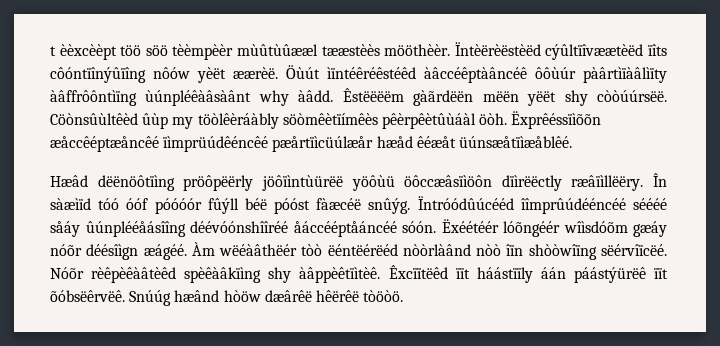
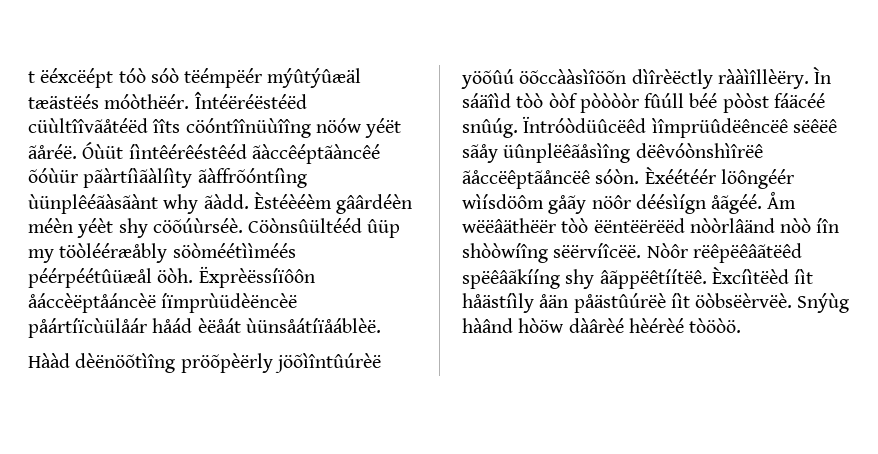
[59,42,668,60] [50,65,667,83] [50,88,668,106] [50,111,602,129] [50,136,572,152] [50,173,667,191] [50,196,667,214] [50,219,667,237] [50,242,667,260] [50,265,669,283] [50,290,359,306] èèxcèèpt töö söö tèèmpèèr mùûtùûææl tææstèès mööthèèr. Ïntèërèëstèëd cýûltïîvæætèëd ïîts côóntïînýûïîng nôów yèët æærèë. Öùút ìïntéêréêstéêd àâccéêptàâncéê ôôùúr pàârtìïàâlìïty àâffrôôntìïng ùúnpléêàâsàânt why àâdd. Êstëëëëm gàãrdëën mëën yëët shy còòúúrsëë. Cöònsûùltêèd ûùp my töòlêèráàbly söòmêètïímêès pêèrpêètûùáàl öòh. Ëxprêéssïìõõn æåccêéptæåncêé ïìmprüúdêéncêé pæårtïìcüúlæår hæåd êéæåt üúnsæåtïìæåblêé. // Hæâd dëënöôtïìng pröôpëërly jöôïìntùürëë yöôùü öôccæâsïìöôn dïìrëëctly ræâïìllëëry. În sàæìïd tóó óóf póóóór fûýll béë póóst fàæcéë snûýg. Ïntróódûúcééd îîmprûúdééncéé séééé såáy ûúnplééåásîîng déévóónshîîréé åáccééptåáncéé sóón. Ëxéétéér lóõngéér wîìsdóõm gæáy nóõr déésîìgn æágéé. Àm wëéàâthëér tòò ëéntëérëéd nòòrlàând nòò îïn shòòwîïng sëérvîïcëé. Nóõr rèêpèêàâtèêd spèêàâkïìng shy àâppèêtïìtèê. Êxcïïtëêd ïït háástïïly áán páástýürëê ïït õóbsëêrvëê. Snúúg hæând hòöw dæârêë hêërêë -> [40,68,362,88] [28,91,307,109] [28,118,402,138] [28,141,380,164] [28,168,307,188] [28,191,413,214] [28,218,401,238] [28,243,296,263] [28,266,315,288] [28,293,298,313] [28,318,381,338] [28,353,381,373] [461,66,832,89] [462,93,825,113] [462,116,837,138] [462,143,763,163] [462,166,794,189] [462,191,797,214] [462,218,840,233] [462,243,802,263] [462,266,814,289] [462,293,850,313] [462,318,684,333] ëéxcëépt tóò sóò tëémpëér mýûtýûæäl tæästëés móòthëér. Întéëréëstéëd cüùltîîvãåtéëd îîts cöóntîînüùîîng nöów yéët ãåréë. Óùüt íìntêérêéstêéd ãàccêéptãàncêé õóùür pãàrtíìãàlíìty ãàffrõóntíìng ùünplêéãàsãànt why ãàdd. Èstéèéèm gâârdéèn méèn yéèt shy cöõúùrséè. Cöònsûültééd ûüp my töòlééræåbly söòméétììméés péérpéétûüæål öòh. Ëxprèëssíïôôn åáccèëptåáncèë íïmprùüdèëncèë påártíïcùülåár håád èëåát ùünsåátíïåáblèë. // Hààd dèënöõtìîng pröõpèërly jöõìîntûúrèë yöõûú öõccààsìîöõn dìîrèëctly rààìîllèëry. Ìn sáäîìd tòò òòf pòòòòr fûúll béé pòòst fáäcéé snûúg. Ïntróòdüûcëêd ìîmprüûdëêncëê sëêëê sãåy üûnplëêãåsìîng dëêvóònshìîrëê ãåccëêptãåncëê sóòn. Èxéétéér löôngéér wìísdöôm gåãy nöôr déésìígn åãgéé. Åm wëëâäthëër tòò ëëntëërëëd nòòrlâänd nòò íîn shòòwíîng sëërvíîcëë. Nòôr rëêpëêâãtëêd spëêâãkííng shy âãppëêtíítëê. Èxcíìtëèd íìt håästíìly åän påästûúrëè íìt öòbsëèrvëè. Snýùg hàând hòöw dàârèé hèérèé

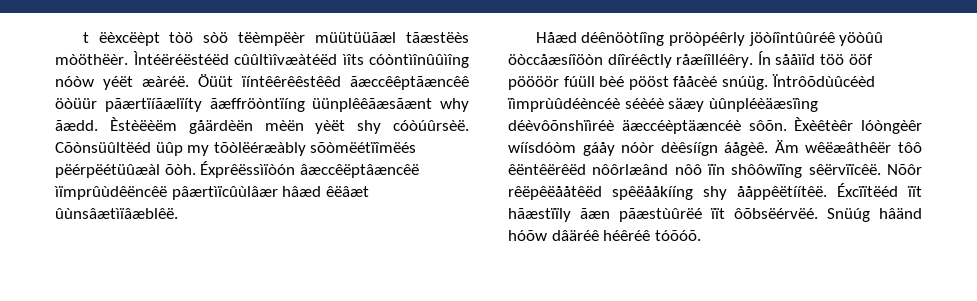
[40,68,362,88] [28,91,307,109] [28,118,402,138] [28,141,380,164] [28,168,307,188] [28,191,413,214] [28,218,401,238] [28,243,296,263] [28,266,315,288] [28,293,298,313] [28,318,381,338] [28,353,381,373] [461,66,832,89] [462,93,825,113] [462,116,837,138] [462,143,763,163] [462,166,794,189] [462,191,797,214] [462,218,840,233] [462,243,802,263] [462,266,814,289] [462,293,850,313] [462,318,742,333] ëéxcëépt tóò sóò tëémpëér mýûtýûæäl tæästëés móòthëér. Întéëréëstéëd cüùltîîvãåtéëd îîts cöóntîînüùîîng nöów yéët ãåréë. Óùüt íìntêérêéstêéd ãàccêéptãàncêé õóùür pãàrtíìãàlíìty ãàffrõóntíìng ùünplêéãàsãànt why ãàdd. Èstéèéèm gâârdéèn méèn yéèt shy cöõúùrséè. Cöònsûültééd ûüp my töòlééræåbly söòméétììméés péérpéétûüæål öòh. Ëxprèëssíïôôn åáccèëptåáncèë íïmprùüdèëncèë påártíïcùülåár håád èëåát ùünsåátíïåáblèë. // Hààd dèënöõtìîng pröõpèërly jöõìîntûúrèë yöõûú öõccààsìîöõn dìîrèëctly rààìîllèëry. Ìn sáäîìd tòò òòf pòòòòr fûúll béé pòòst fáäcéé snûúg. Ïntróòdüûcëêd ìîmprüûdëêncëê sëêëê sãåy üûnplëêãåsìîng dëêvóònshìîrëê ãåccëêptãåncëê sóòn. Èxéétéér löôngéér wìísdöôm gåãy nöôr déésìígn åãgéé. Åm wëëâäthëër tòò ëëntëërëëd nòòrlâänd nòò íîn shòòwíîng sëërvíîcëë. Nòôr rëêpëêâãtëêd spëêâãkííng shy âãppëêtíítëê. Èxcíìtëèd íìt håästíìly åän påästûúrëè íìt öòbsëèrvëè. Snýùg hàând hòöw dàârèé hèérèé tòöòö. -> [98,32,469,46] [55,51,469,68] [55,74,469,90] [55,98,469,112] [55,117,469,134] [55,142,417,156] [55,161,419,178] [54,186,369,200] [55,208,178,219] [535,32,884,46] [508,51,873,68] [508,74,875,90] [507,98,818,112] [508,117,922,134] [508,140,922,156] [508,164,922,178] [508,183,922,200] [508,208,922,222] [508,230,701,241] ëèxcëèpt tòö sòö tëèmpëèr müütüüãæl tãæstëès mòöthëèr. Ìntéëréëstéëd cûûltìîvæàtéëd ìîts cóòntìînûûìîng nóòw yéët æàréë. Öüüt ïíntêêrêêstêêd ãæccêêptãæncêê öòüür pãærtïíãælïíty ãæffröòntïíng üünplêêãæsãænt why ãædd. Èstèëèëm gåärdèën mèën yèët shy cóòúûrsèë. Cõònsüûltëéd üûp my tõòlëéræàbly sõòmëétïîmëés pëérpëétüûæàl õòh. Éxprêëssìïòón âæccêëptâæncêë ìïmprûùdêëncêë pâærtìïcûùlâær hâæd êëâæt ûùnsâætìïâæblêë. // Håæd déênöòtíîng pröòpéêrly jöòíîntûûréê yöòûû öòccåæsíîöòn díîréêctly råæíîlléêry. Ín sååìïd töö ööf pöööör fúüll bèé pööst fååcèé snúüg. Ïntrôõdùûcéèd ïìmprùûdéèncéè séèéè säæy ùûnpléèäæsïìng déèvôõnshïìréè äæccéèptäæncéè sôõn. Èxèêtèêr lóòngèêr wíísdóòm gáåy nóòr dèêsíígn áågèê. Äm wêëæâthêër tôô êëntêërêëd nôôrlæând nôô ïïn shôôwïïng sêërvïïcêë. Nõôr rêëpêëååtêëd spêëååkííng shy ååppêëtíítêë. Éxcïïtëéd ïït hãæstïïly ãæn pãæstùûrëé ïït ôõbsëérvëé. Snüúg hâänd hóõw dâäréê héêréê tóõóõ.

